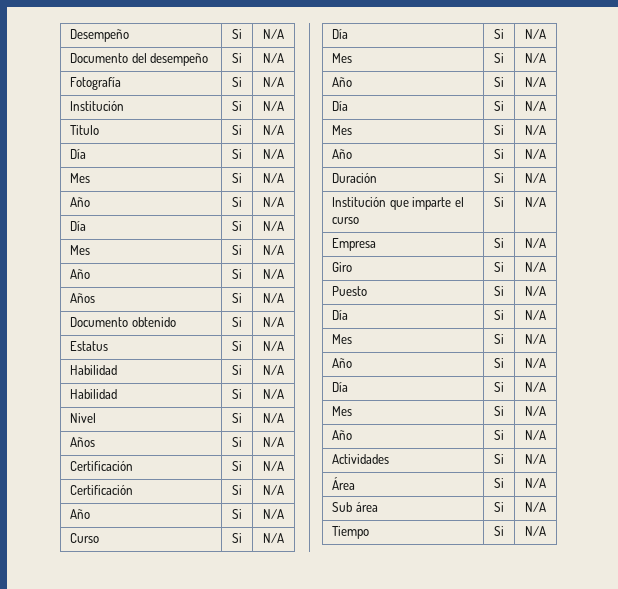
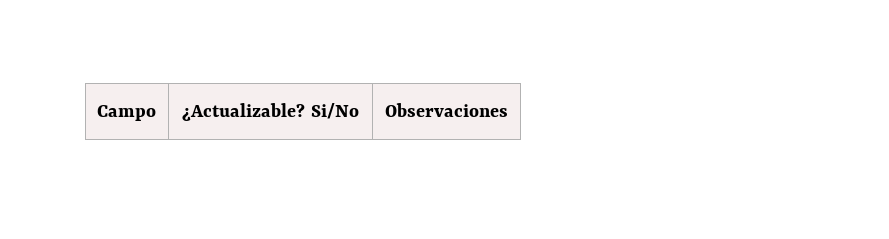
[70,29,130,42] [232,29,242,39] [263,29,284,39] [70,53,209,66] [232,53,242,63] [263,53,284,63] [70,77,122,90] [232,77,242,87] [263,77,284,87] [70,101,125,111] [232,101,242,111] [263,101,284,111] [70,125,100,135] [232,125,242,135] [263,125,284,135] [70,149,87,159] [232,149,242,159] [263,149,284,159] [70,173,91,183] [232,173,242,183] [263,173,284,183] [70,197,91,207] [232,197,242,207] [263,197,284,207] [70,221,87,231] [232,221,242,231] [263,221,284,231] [70,245,91,255] [232,245,242,255] [263,245,284,255] [70,269,91,279] [232,269,242,279] [263,269,284,279] [70,293,96,303] [232,293,242,303] [263,293,284,303] [70,317,176,327] [232,317,242,327] [263,317,284,327] [70,341,109,351] [232,341,242,351] [263,341,284,351] [70,365,118,375] [232,365,242,375] [263,365,284,375] [70,389,118,399] [232,389,242,399] [263,389,284,399] [70,413,97,423] [232,413,242,423] [263,413,284,423] [70,437,96,447] [232,437,242,447] [263,437,284,447] [70,461,134,471] [232,461,242,471] [263,461,284,471] [70,485,134,495] [232,485,242,495] [263,485,284,495] [70,509,91,519] [232,509,242,519] [263,509,284,519] [70,533,100,543] [232,533,242,543] [263,533,284,543] [332,29,349,39] [494,29,504,39] [525,29,546,39] [332,53,353,63] [494,53,504,63] [525,53,546,63] [332,77,353,87] [494,77,504,87] [525,77,546,87] [332,101,349,111] [494,101,504,111] [525,101,546,111] [332,125,353,135] [494,125,504,135] [525,125,546,135] [332,149,353,159] [494,149,504,159] [525,149,546,159] [332,173,378,183] [494,173,504,183] [525,173,546,183] [332,197,464,210] [332,217,360,224] [494,197,504,207] [525,197,546,207] [332,238,377,251] [494,238,504,248] [525,238,546,248] [332,262,353,272] [494,262,504,272] [525,262,546,272] [332,286,368,296] [494,286,504,296] [525,286,546,296] [332,310,349,320] [494,310,504,320] [525,310,546,320] [332,334,353,344] [494,334,504,344] [525,334,546,344] [332,358,353,368] [494,358,504,368] [525,358,546,368] [332,382,349,392] [494,382,504,392] [525,382,546,392] [332,406,353,416] [494,406,504,416] [525,406,546,416] [332,430,353,440] [494,430,504,440] [525,430,546,440] [332,454,390,464] [494,454,504,464] [525,454,546,464] [332,477,356,490] [494,478,504,488] [525,478,546,488] [332,502,378,512] [494,502,504,512] [525,502,546,512] [332,526,370,539] [494,526,504,536] [525,526,546,536] Desempeño | Si | N/A // Documento del desempeño | Si | N/A // Fotografía | Si | N/A // Institución | Si | N/A // Titulo | Si | N/A // Día | Si | N/A // Mes | Si | N/A // Año | Si | N/A // Día | Si | N/A // Mes | Si | N/A // Año | Si | N/A // Años | Si | N/A // Documento obtenido | Si | N/A // Estatus | Si | N/A // Habilidad | Si | N/A // Habilidad | Si | N/A // Nivel | Si | N/A // Años | Si | N/A // Certificación | Si | N/A // Certificación | Si | N/A // Año | Si | N/A // Curso | Si | N/A // Día | Si | N/A // Mes | Si | N/A // Año | Si | N/A // Día | Si | N/A // Mes | Si | N/A // Año | Si | N/A // Duración | Si | N/A // Institución que imparte el curso | Si | N/A // Empresa | Si | N/A // Giro | Si | N/A // Puesto | Si | N/A // Día | Si | N/A // Mes | Si | N/A // Año | Si | N/A // Día | Si | N/A // Mes | Si | N/A // Año | Si | N/A // Actividades | Si | N/A // Área | Si | N/A // Sub área | Si | N/A // Tiempo | Si | N/A -> [96,105,156,121] [182,103,359,121] [385,103,508,117] Campo | ¿Actualizable? Si/No | Observaciones

